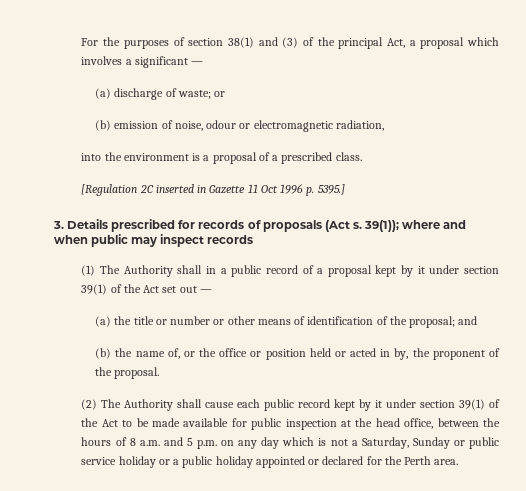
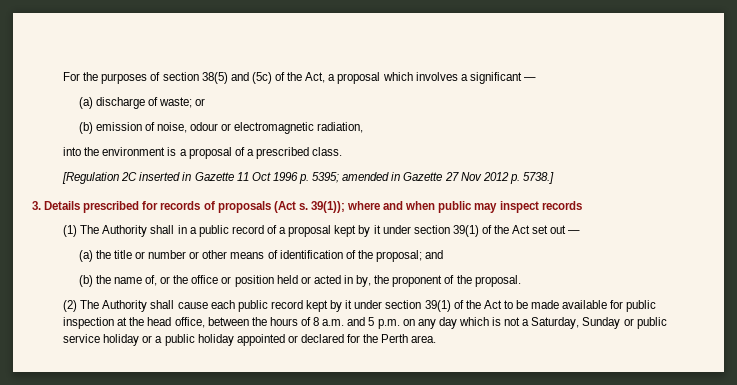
[227,37,384,49] 38(1) and (3) of the principal -> [201,72,303,84] 38(5) and (5c) of the
[317,184,345,195] 5395.] -> [312,172,554,184] 5395; amended in Gazette 27 Nov 2012 p. 5738.]

